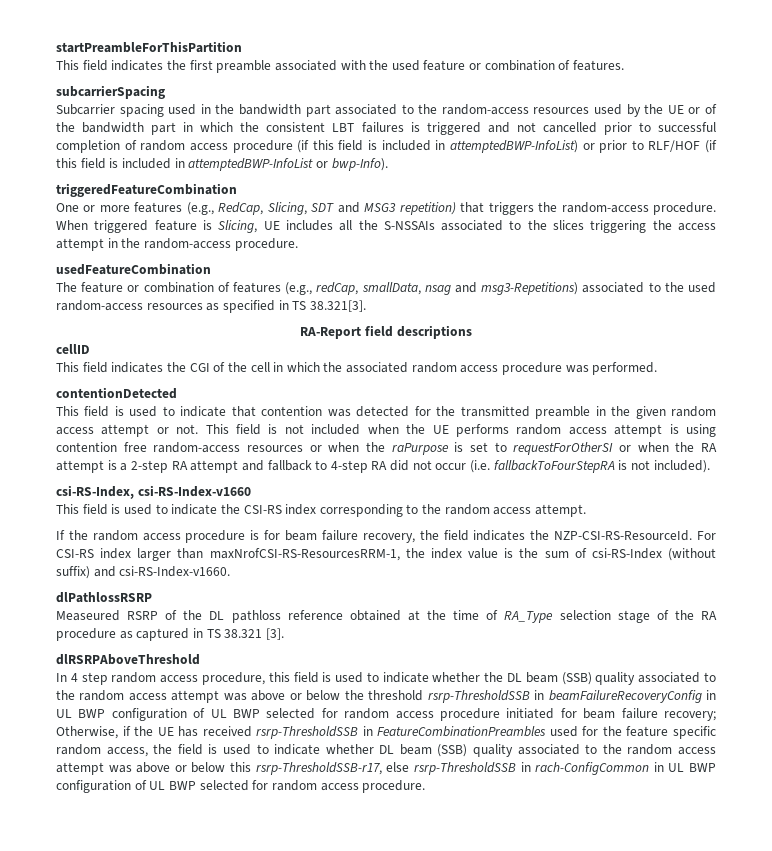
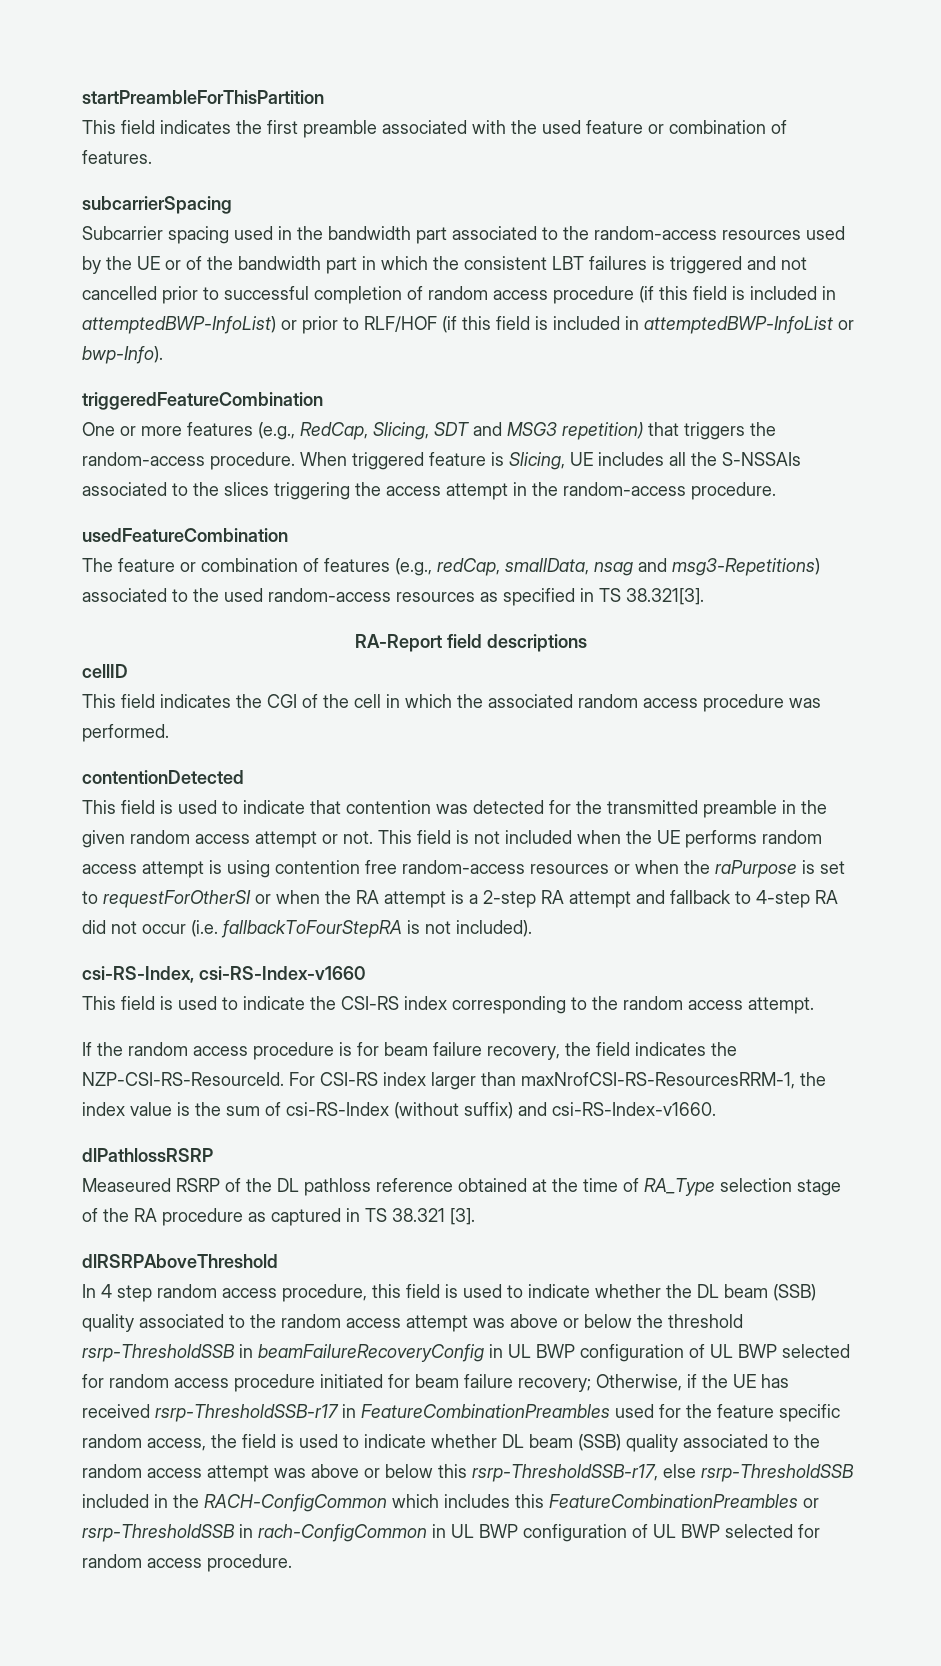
[256,726,359,739] rsrp-ThresholdSSB -> [155,1404,339,1422] rsrp-ThresholdSSB-r17
(516, 768) none -> [82,1494,819,1512] [82,1524,235,1542] included in the RACH-ConfigCommon which includes this FeatureCombinationPreambles or rsrp-ThresholdSSB

